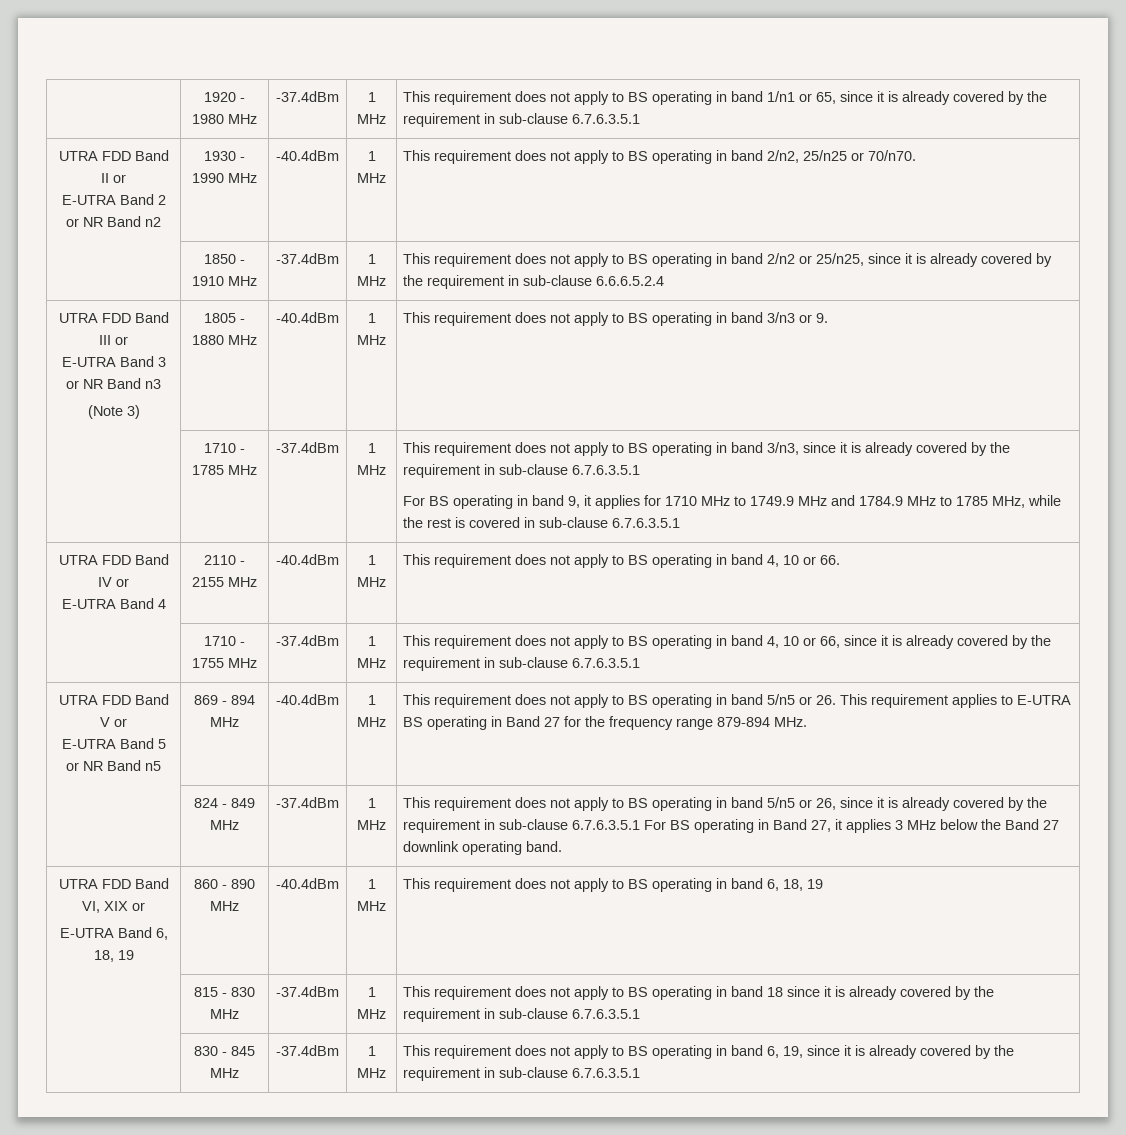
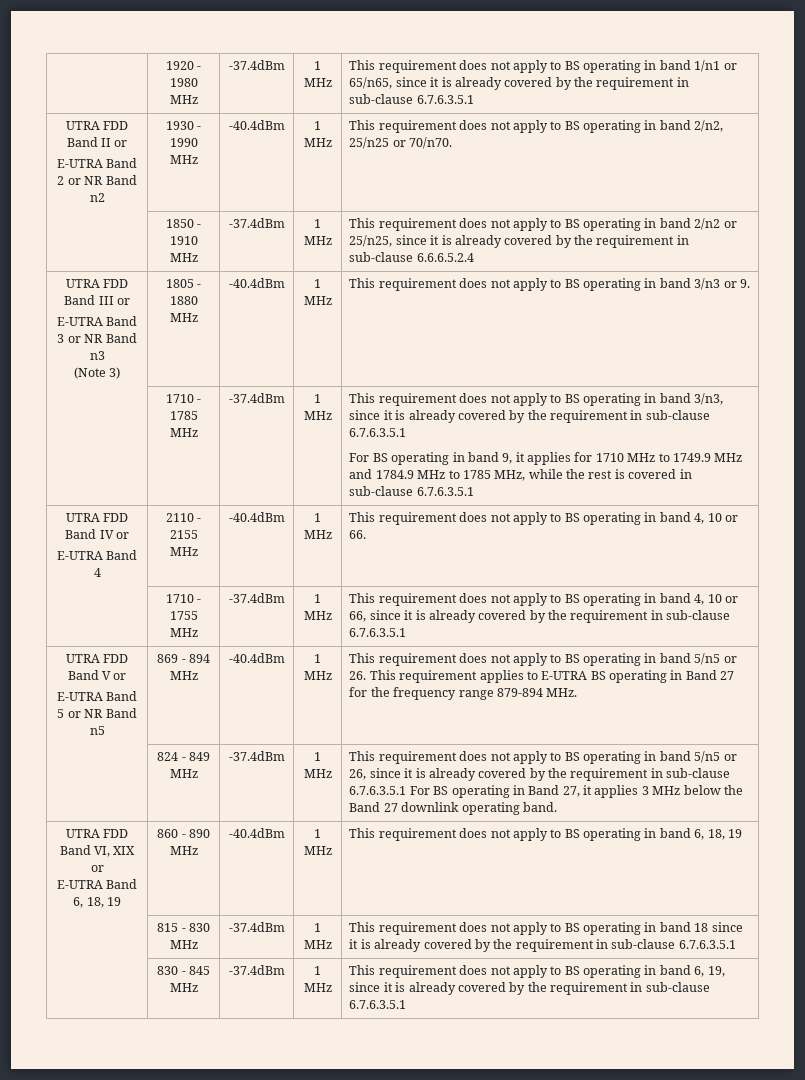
[816,92,837,104] 65, -> [349,77,393,89] 65/n65,

